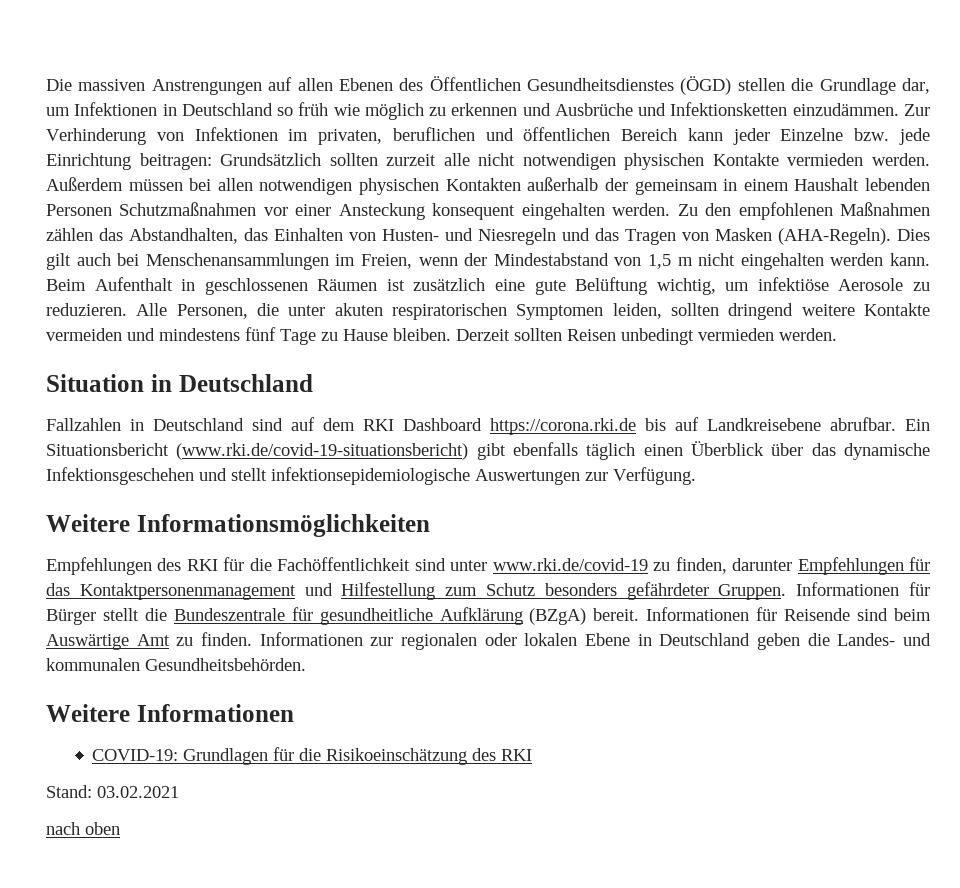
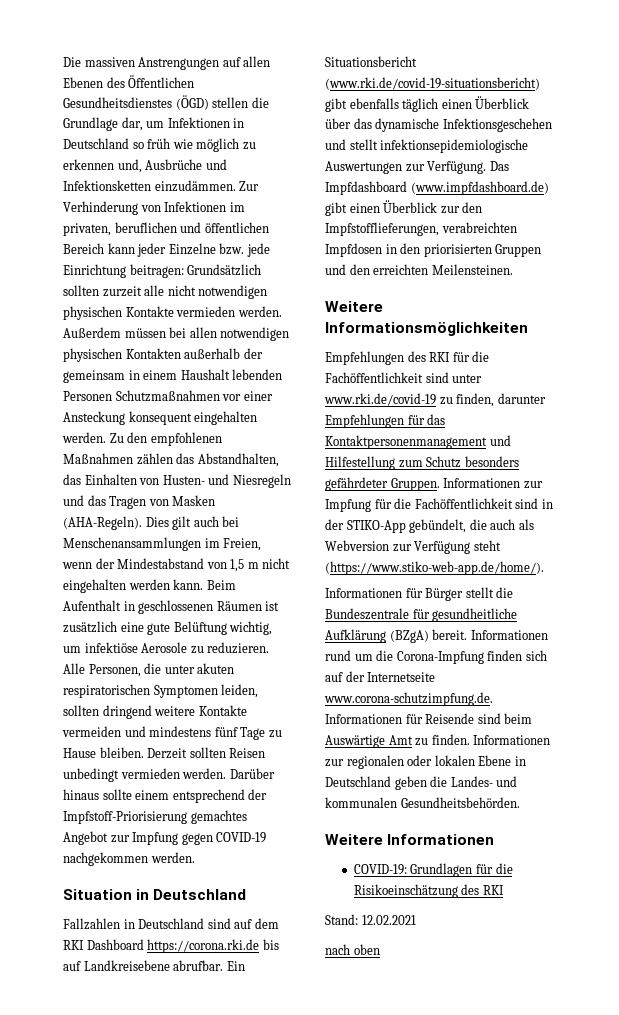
[522,103,551,116] und -> [117,159,142,173] und,
(837, 334) none -> [229,768,275,779] [63,789,268,803] [63,810,247,824] [63,831,267,845] [63,852,195,866] Darüber hinaus sollte einem entsprechend der Impfstoff-Priorisierung gemachtes Angebot zur Impfung gegen COVID-19 nachgekommen werden.
(696, 476) none -> [489,161,509,171] [325,181,549,195] [325,200,483,216] [325,222,517,236] [325,243,542,257] [325,264,513,275] Das Impfdashboard (www.impfdashboard.de) gibt einen Überblick zur den Impfstofflieferungen, verabreichten Impfdosen in den priorisierten Gruppen und den erreichten Meilensteinen.
(900, 589) none -> [523,481,543,489] [325,498,553,512] [325,519,534,533] [325,540,501,554] [325,561,544,575] [325,588,402,598] zur Impfung für die Fachöffentlichkeit sind in der STIKO-App gebündelt, die auch als Webversion zur Verfügung steht (https://www.stiko-web-app.de/home/). // Informationen
(750, 614) none -> [325,650,547,664] [325,671,436,682] [324,692,493,706] [325,714,402,724] rund um die Corona-Impfung finden sich auf der Internetseite www.corona-schutzimpfung.de. Informationen
[97,786,179,798] 03.02.2021 -> [361,915,416,925] 12.02.2021

